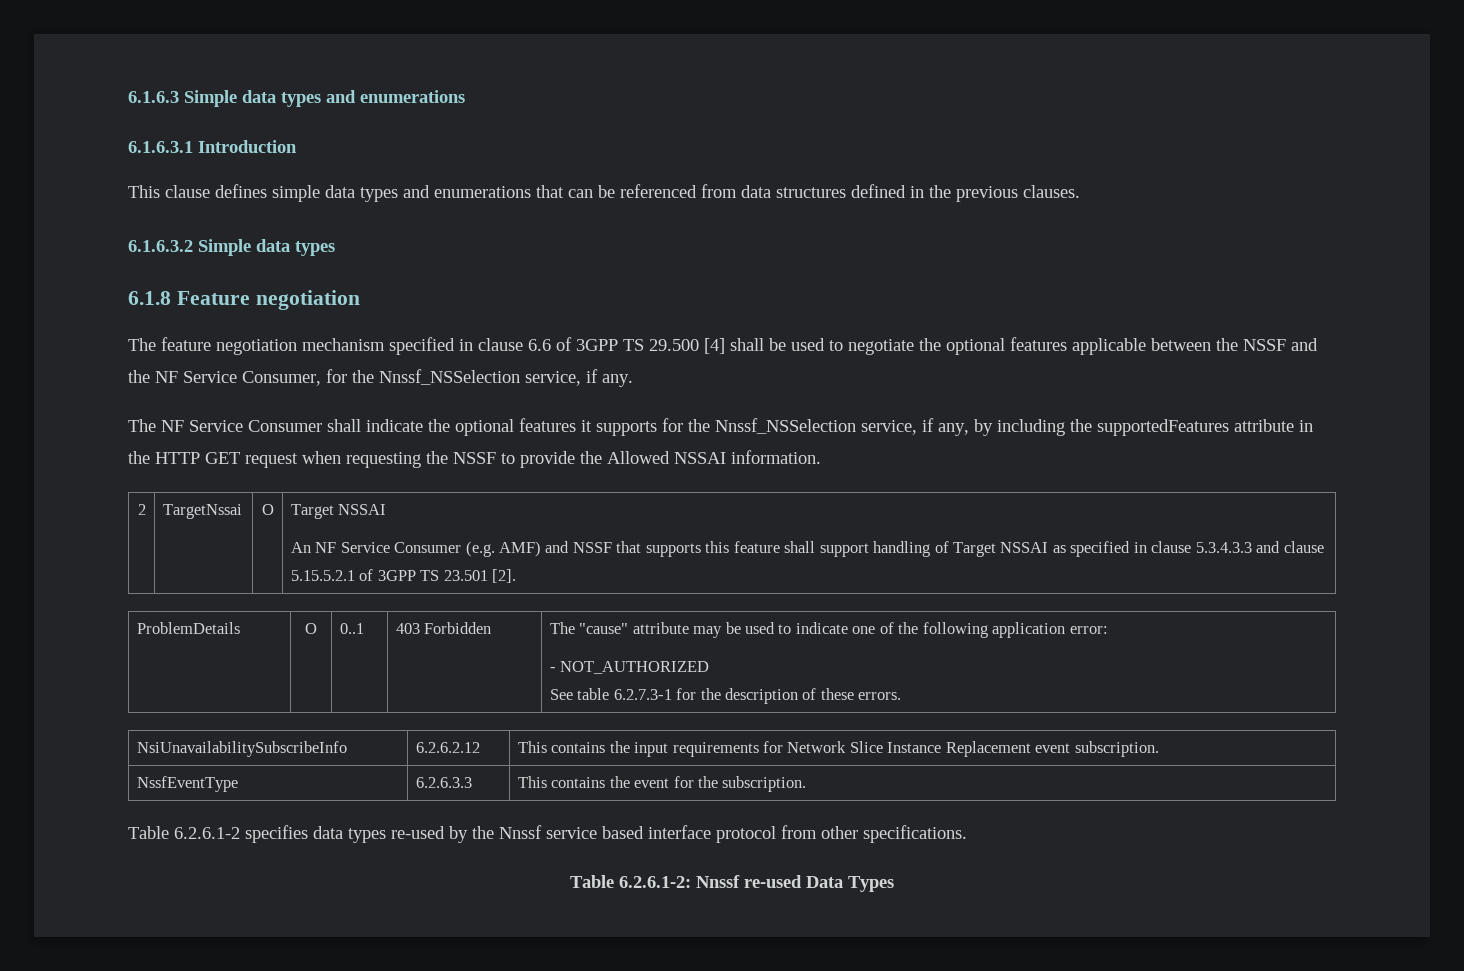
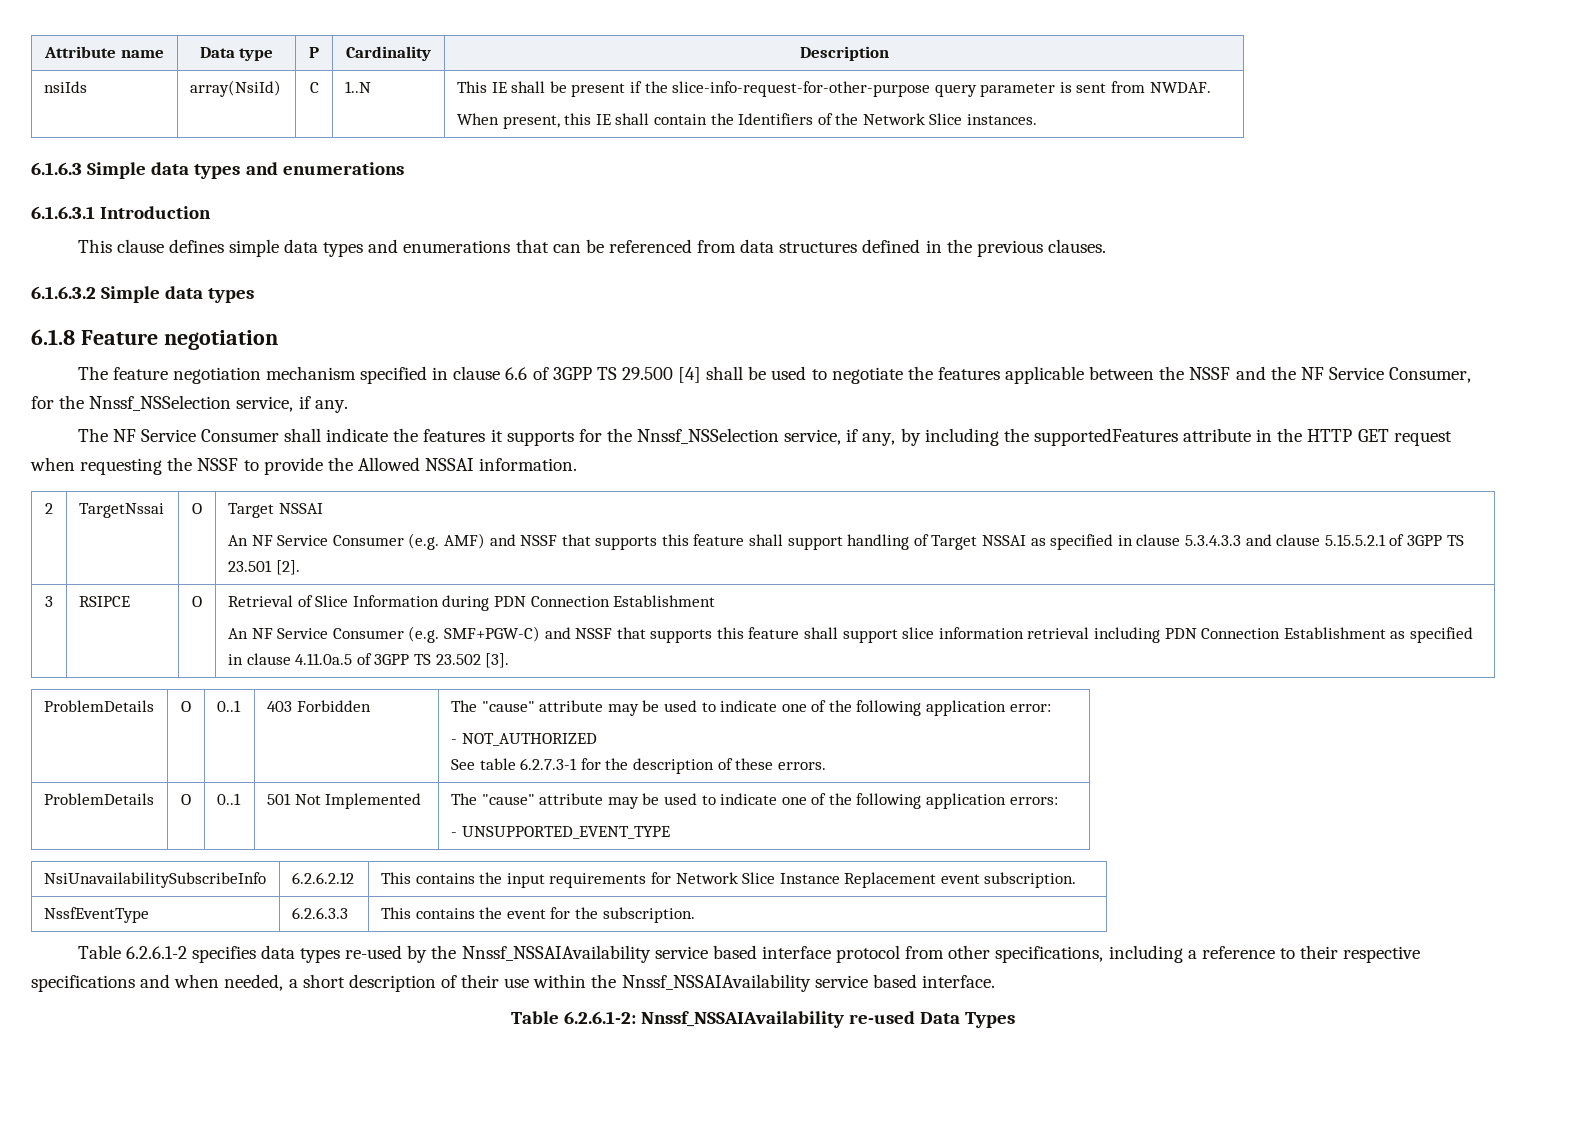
(128, 97) none -> [44,46,164,58] [199,47,274,61] [309,47,319,58] [346,46,432,61] [799,46,889,61] [43,81,87,93] [189,80,281,97] [309,82,319,93] [344,81,371,93] [456,81,1211,97] [456,113,1038,129] Attribute name | Data type | P | Cardinality | Description // nsiIds | array(NsiId) | C | 1..N | This IE shall be present if the slice-info-request-for-other-purpose query parameter is sent from NWDAF. // When present, this IE shall contain the Identifiers of the Network Slice instances. //
[946,338,1005,355] optional -> (933, 373) none
[455,419,514,436] optional -> (419, 435) none
(517, 576) none -> [45,596,53,607] [78,596,130,607] [192,596,202,607] [227,595,716,611] [227,626,1473,643] [227,653,510,668] // 3 | RSIPCE | O | Retrieval of Slice Information during PDN Connection Establishment // An NF Service Consumer (e.g. SMF+PGW-C) and NSSF that supports this feature shall support slice information retrieval including PDN Connection Establishment as specified in clause 4.11.0a.5 of 3GPP TS 23.502 [3].
(902, 696) none -> [43,793,154,805] [181,794,191,805] [216,793,241,805] [266,793,422,809] [450,793,1058,809] [450,826,670,839] // ProblemDetails | O | 0..1 | 501 Not Implemented | The "cause" attribute may be used to indicate one of the following application errors: // - UNSUPPORTED_EVENT_TYPE
[499,825,542,839] Nnssf -> [461,945,651,963] Nnssf_NSSAIAvailability
[863,825,967,843] specifications. -> [995,945,1421,963] [31,974,995,992] specifications, including a reference to their respective specifications and when needed, a short description of their use within the Nnssf_NSSAIAvailability service based interface.
[696,875,740,888] Nnssf -> [640,1011,844,1028] Nnssf_NSSAIAvailability

